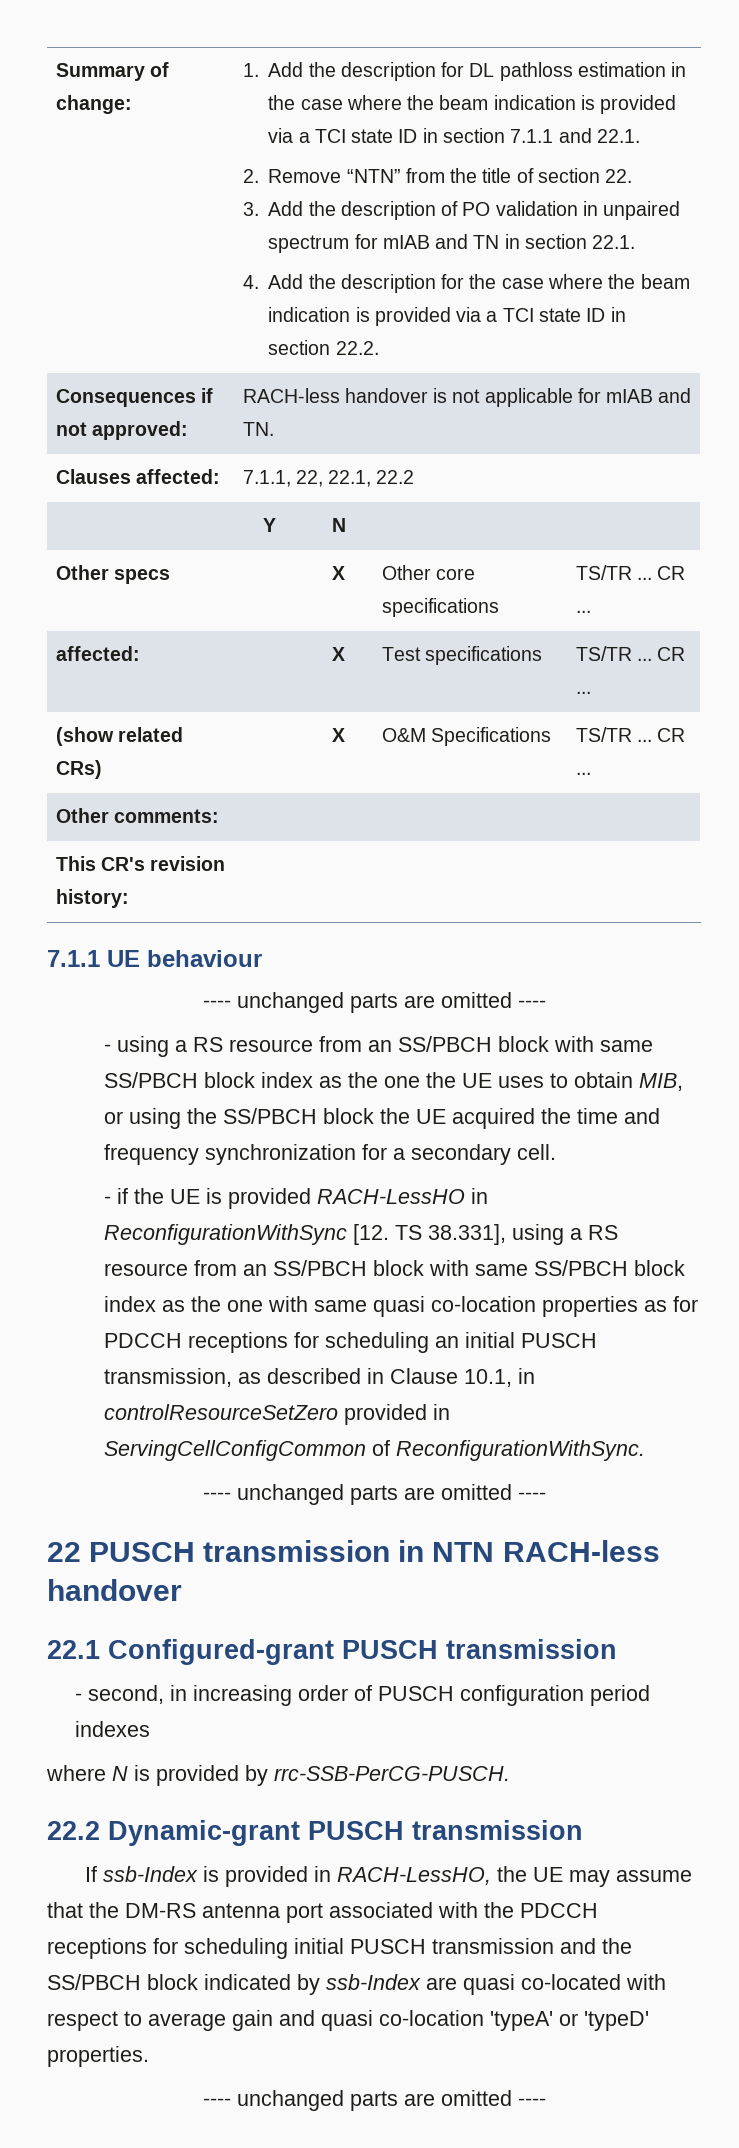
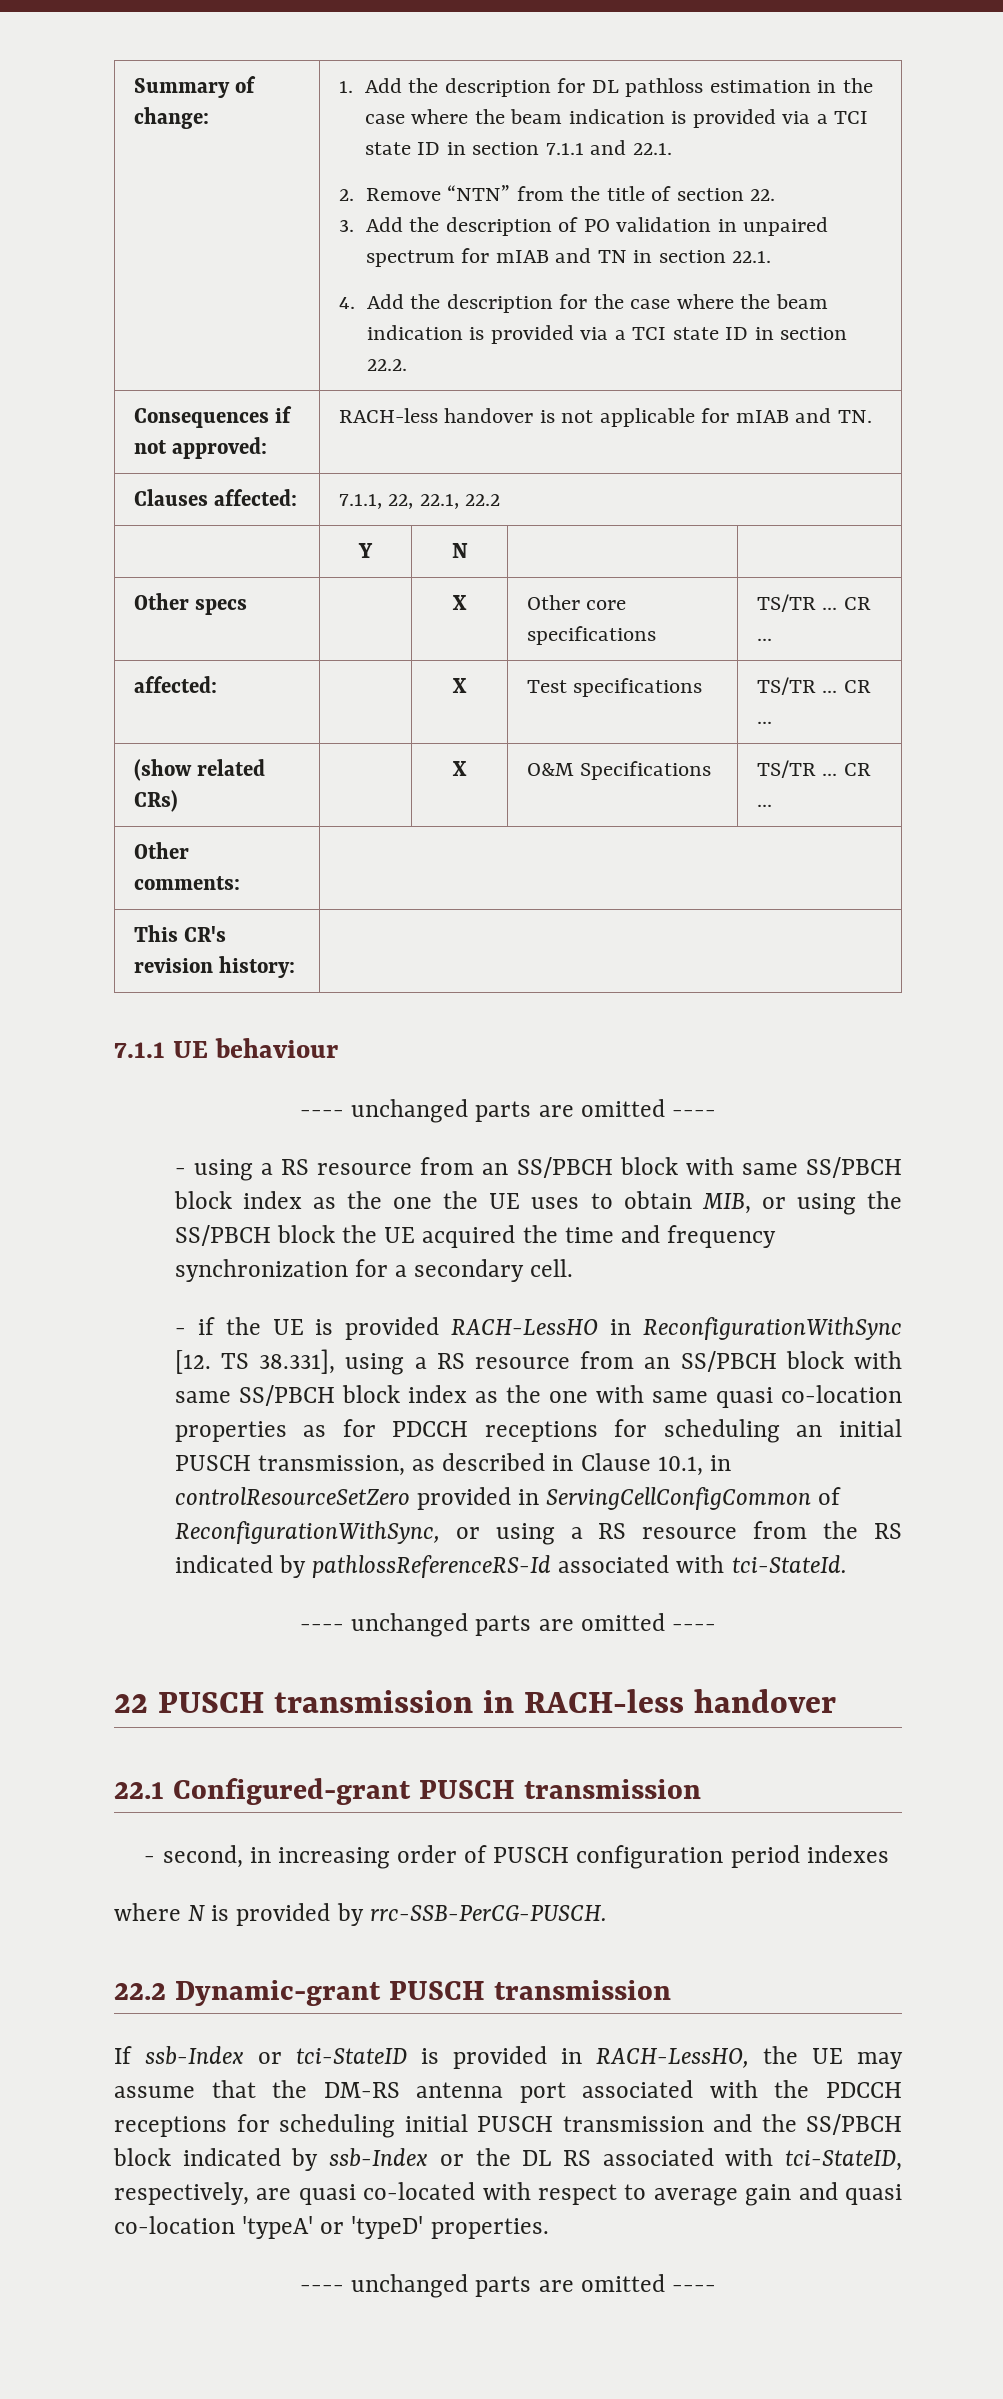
[395,1440,645,1461] ReconfigurationWithSync. -> [174,1521,903,1545] [174,1555,847,1578] ReconfigurationWithSync, or using a RS resource from the RS indicated by pathlossReferenceRS-Id associated with tci-StateId.
[432,1542,495,1562] NTN -> (514, 1701) none
(199, 1874) none -> [258,2048,407,2064] or tci-StateID
(421, 1982) none -> [439,2148,902,2171] [114,2182,249,2205] or the DL RS associated with tci-StateID, respectively,

